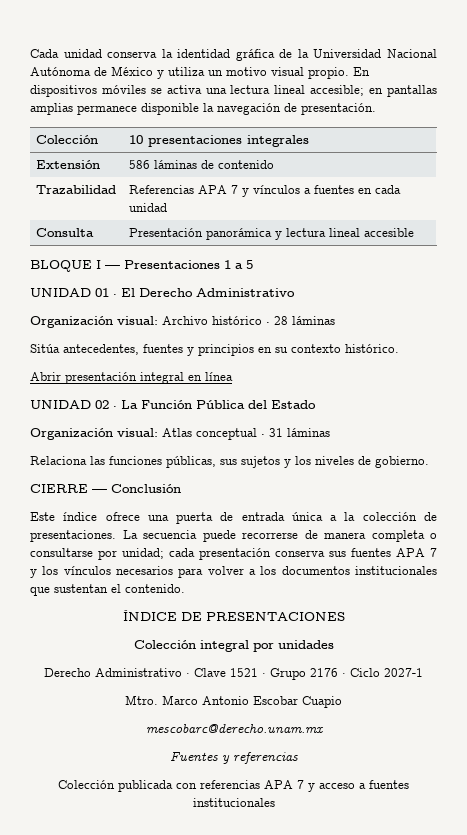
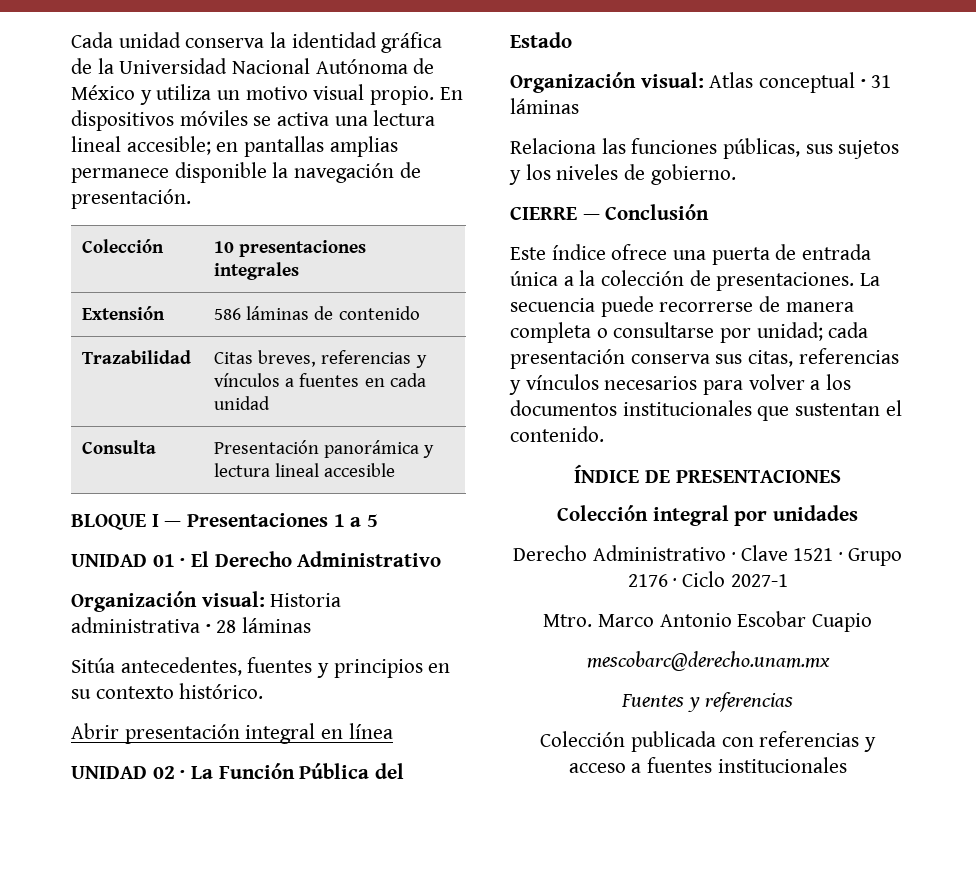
[129,185,239,194] Referencias APA 7 -> [214,350,412,367] Citas breves, referencias
[162,316,262,325] Archivo histórico -> [270,593,342,607] [71,617,200,633] Historia administrativa
[351,548,437,557] [30,566,59,578] fuentes APA 7 y los -> [748,348,899,367] [509,380,521,395] citas, referencias y
[264,780,304,789] APA 7 -> (860, 739) none

